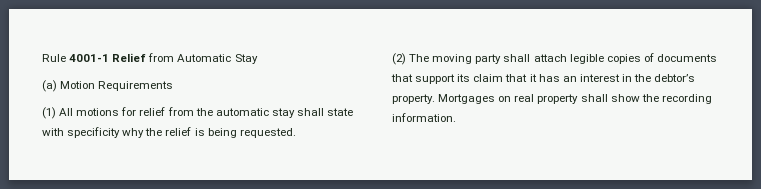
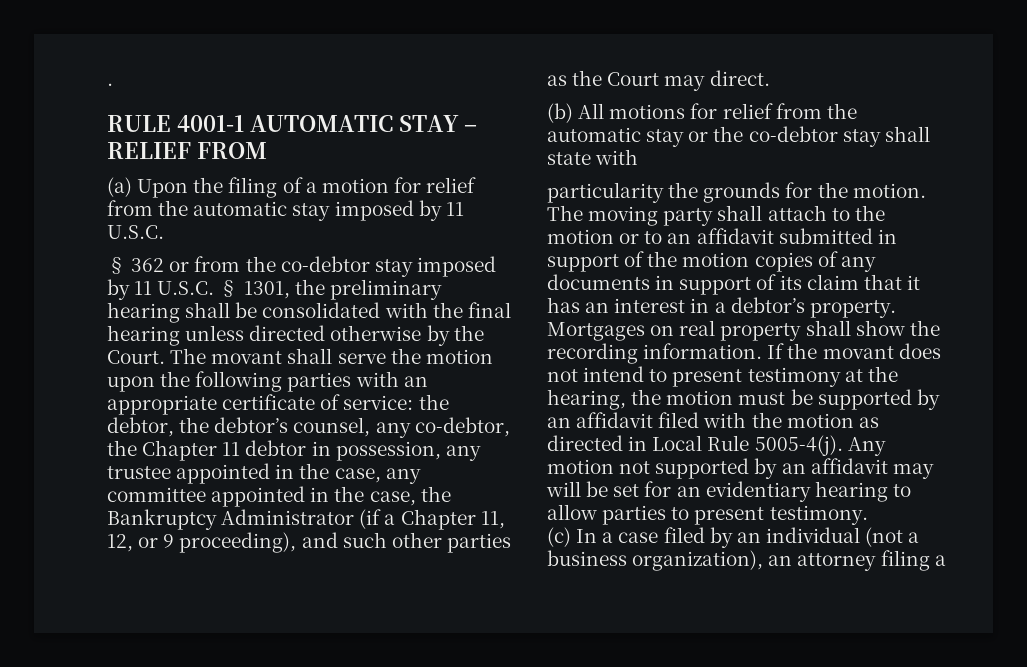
[42,53,258,64] [42,80,174,92] [42,107,56,119] Rule 4001-1 Relief from Automatic Stay // (a) Motion Requirements // (1) -> [107,83,113,86] [107,115,477,132] [107,142,267,159] [107,177,477,198] [107,200,464,221] [107,225,164,239] [107,256,496,277] [107,279,442,300] [107,302,511,323] [107,325,484,346] [107,348,493,364] [107,371,428,392] [107,394,449,415] [107,417,510,438] [107,440,481,461] [107,463,421,484] [107,486,451,507] [107,509,505,530] [107,532,511,553] [547,70,770,91] [547,103,573,123] . // RULE 4001-1 AUTOMATIC STAY – RELIEF FROM // (a) Upon the filing of a motion for relief from the automatic stay imposed by 11 U.S.C. // § 362 or from the co-debtor stay imposed by 11 U.S.C. § 1301, the preliminary hearing shall be consolidated with the final hearing unless directed otherwise by the Court. The movant shall serve the motion upon the following parties with an appropriate certificate of service: the debtor, the debtor’s counsel, any co-debtor, the Chapter 11 debtor in possession, any trustee appointed in the case, any committee appointed in the case, the Bankruptcy Administrator (if a Chapter 11, 12, or 9 proceeding), and such other parties as the Court may direct. // (b)
(295, 113) none -> [688,126,881,147] or the co-debtor stay
[67,127,296,138] [392,53,406,65] specificity why the relief is being requested. // (2) -> [547,182,926,203] // particularity the grounds for the motion.
[569,53,717,64] [391,74,456,84] legible copies of documents that support -> [831,205,885,221] [547,228,897,244] [547,251,876,272] [547,274,777,295] to the motion or to an affidavit submitted in support of the motion copies of any documents in support of
[634,74,652,82] the -> [714,302,726,313] a
(456, 117) none -> [767,343,941,359] [547,366,898,387] [547,389,940,410] [547,412,879,428] [547,435,886,456] [547,458,934,479] [546,481,911,502] [547,504,868,525] [547,527,920,548] [547,550,946,571] If the movant does not intend to present testimony at the hearing, the motion must be supported by an affidavit filed with the motion as directed in Local Rule 5005-4(j). Any motion not supported by an affidavit may will be set for an evidentiary hearing to allow parties to present testimony. // (c) In a case filed by an individual (not a business organization), an attorney filing a

